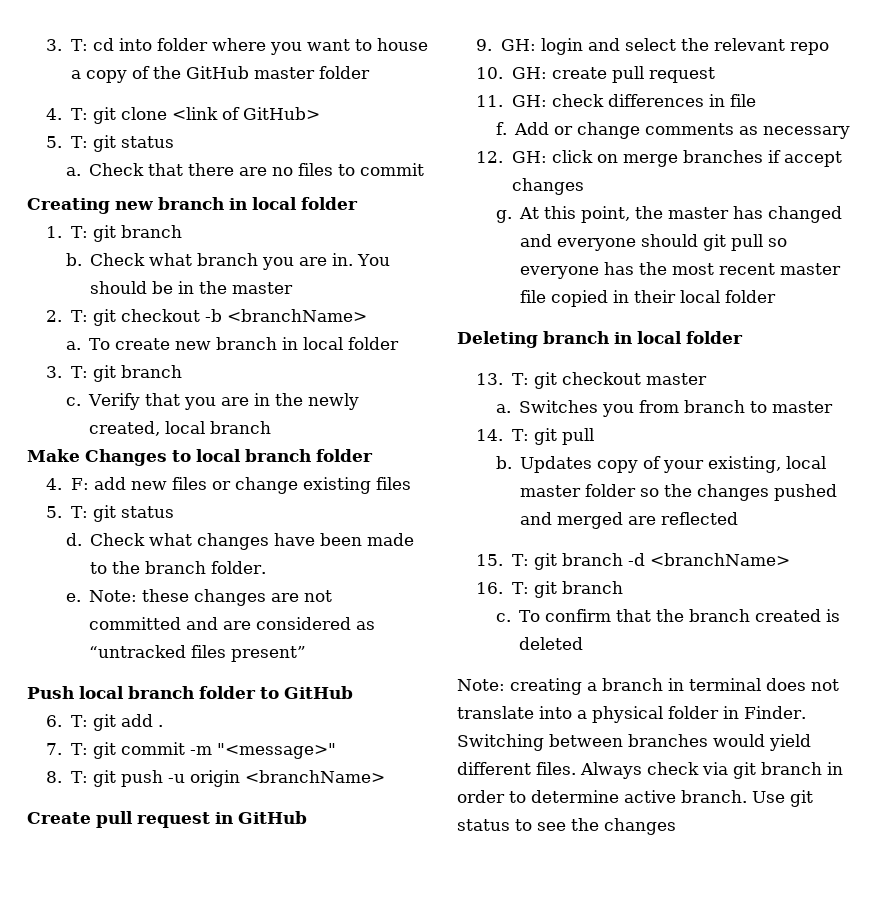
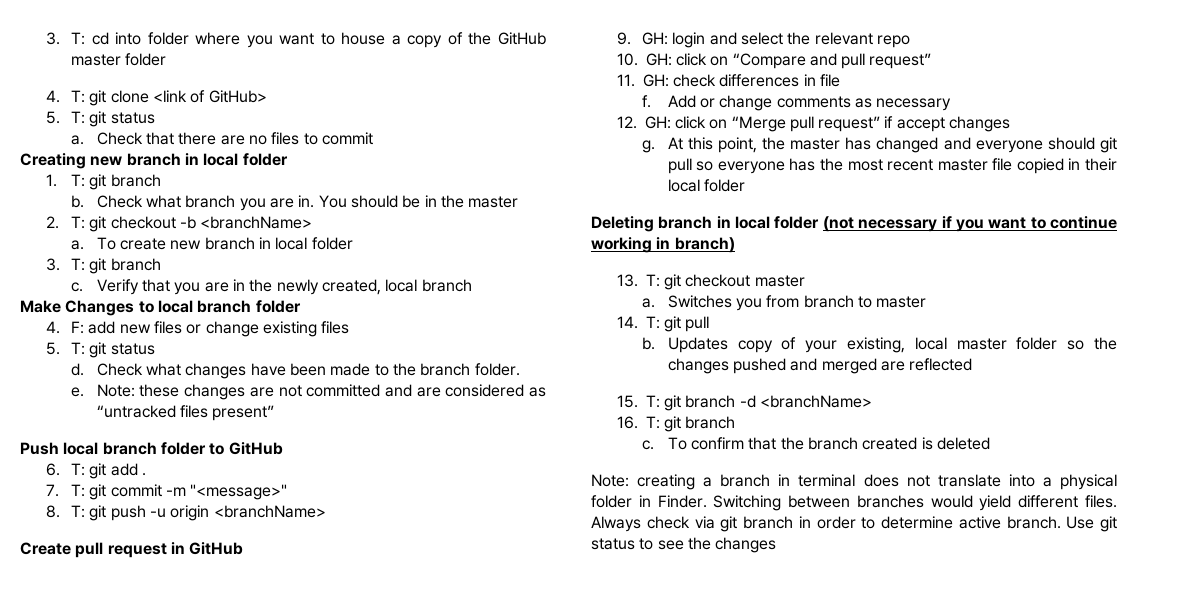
[551,66,715,83] create pull request -> [675,53,932,69] click on “Compare and pull request”
[622,150,763,167] merge branches -> [731,116,881,132] “Merge pull request”
(743, 337) none -> [822,216,1117,232] [591,237,735,253] (not necessary if you want to continue working in branch)

